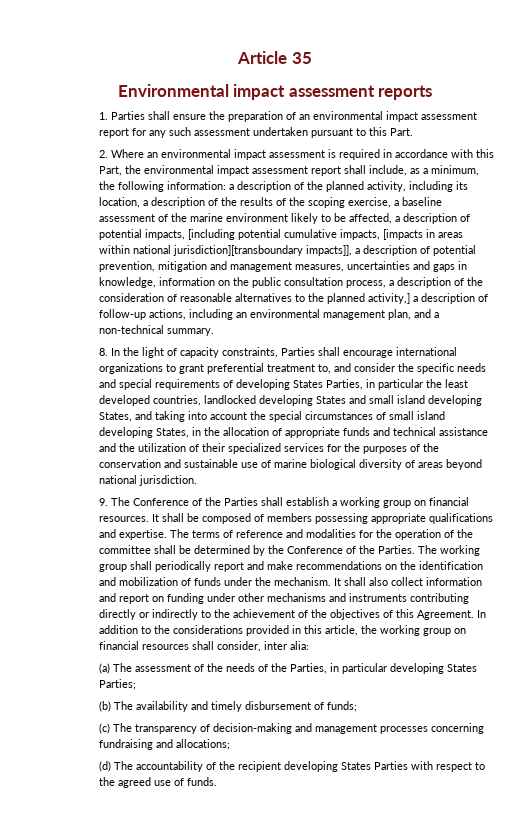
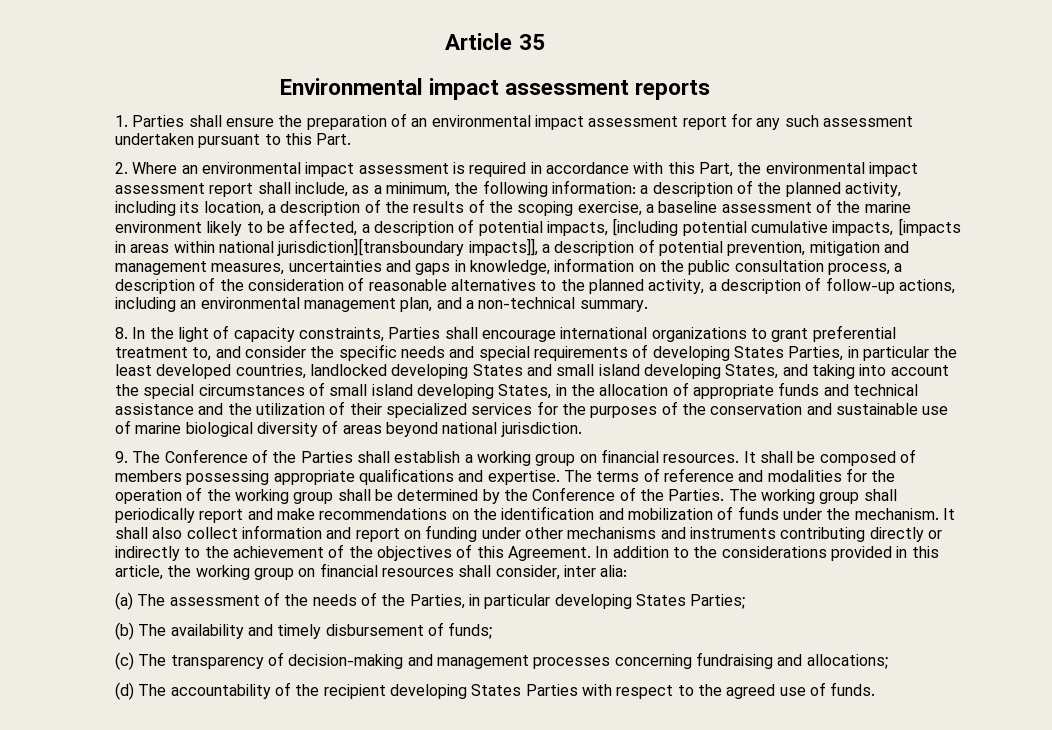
[368,293,411,304] activity,] -> [648,279,705,294] activity,
[99,545,152,554] committee -> [235,489,334,504] working group

